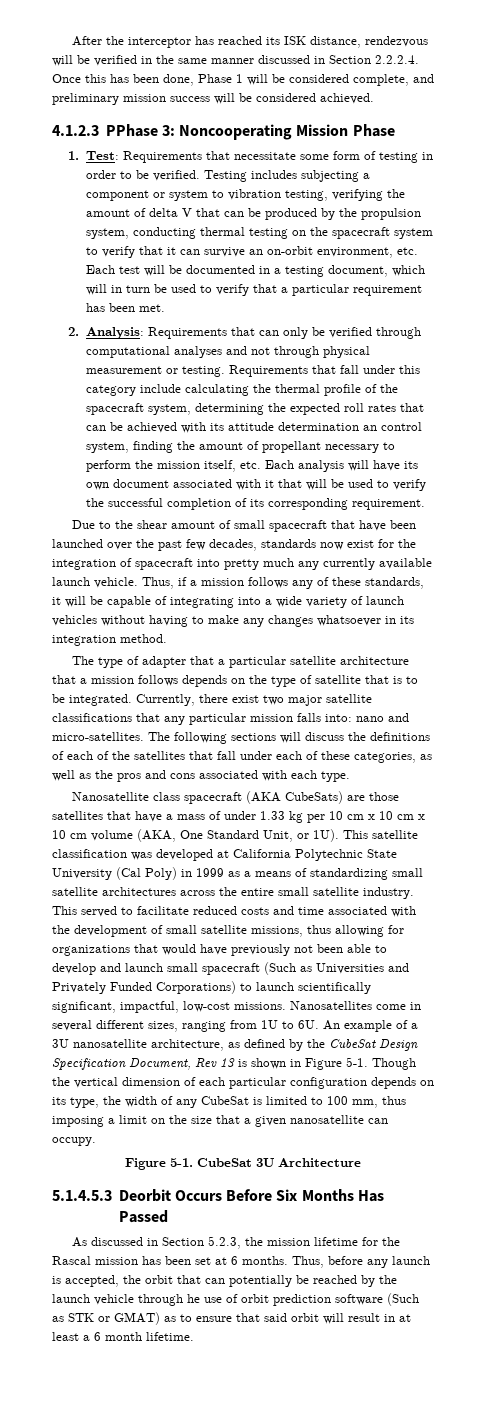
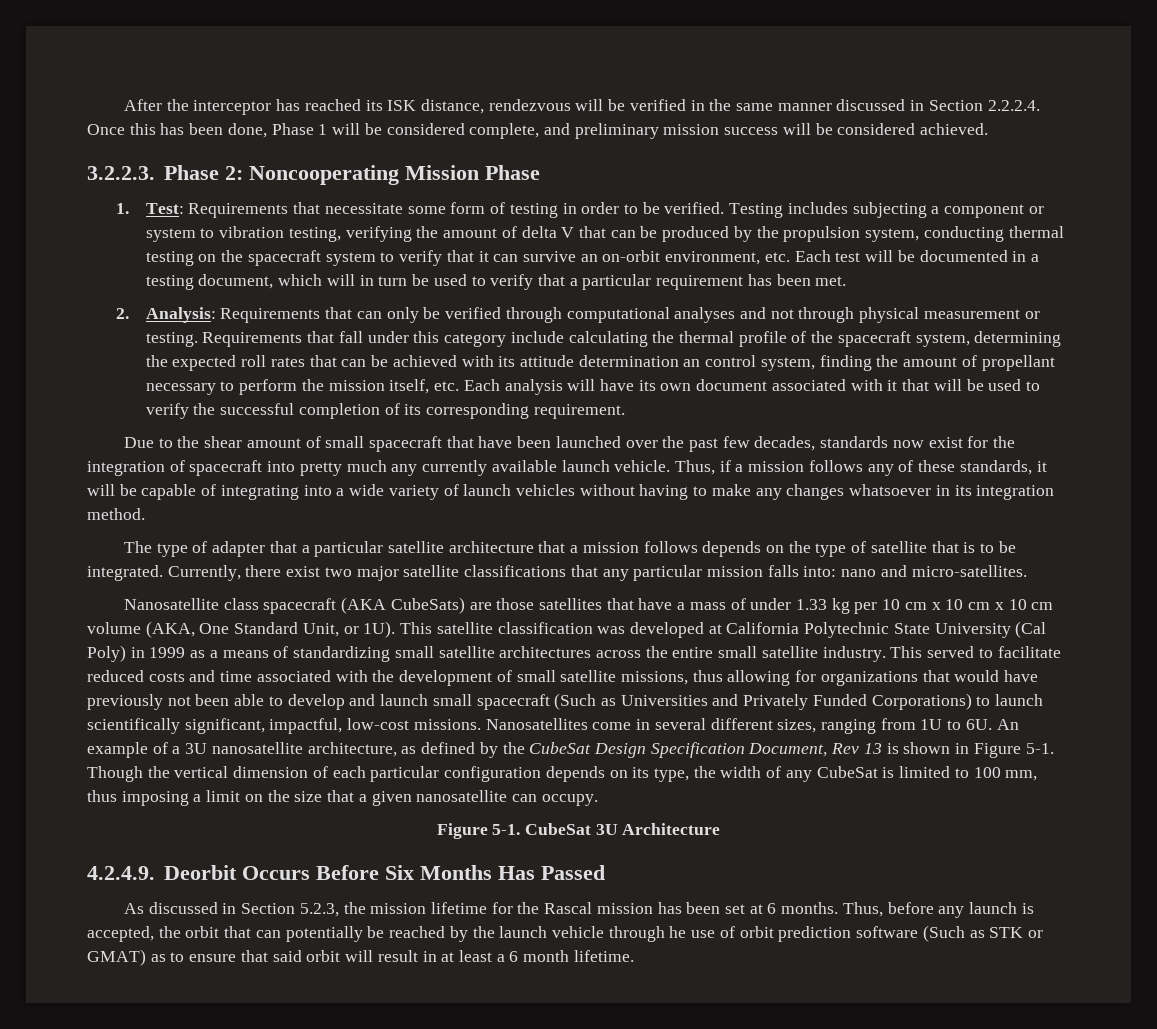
[52,124,175,137] 4.1.2.3 PPhase 3: -> [87,165,243,180] 3.2.2.3. Phase 2:
[148,732,430,744] [52,751,432,763] [52,770,350,782] The following sections will discuss the definitions of each of the satellites that fall under each of these categories, as well as the pros and cons associated with each type. -> (1027, 571) none
[52,1190,112,1201] 5.1.4.5.3 -> [87,866,155,880] 4.2.4.9.

